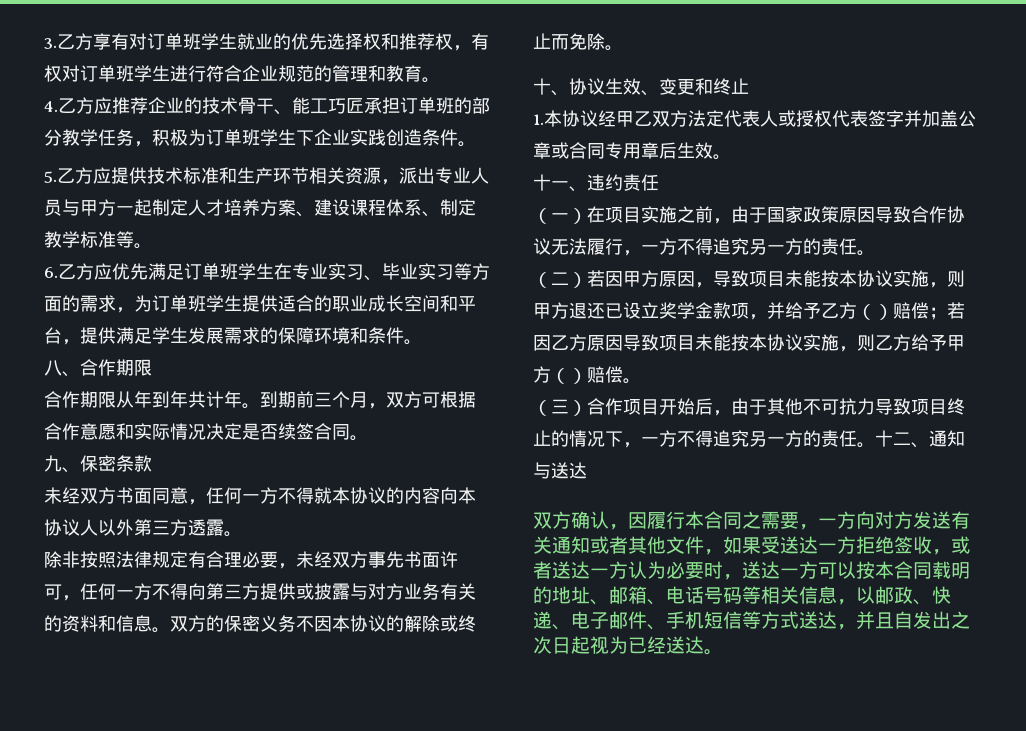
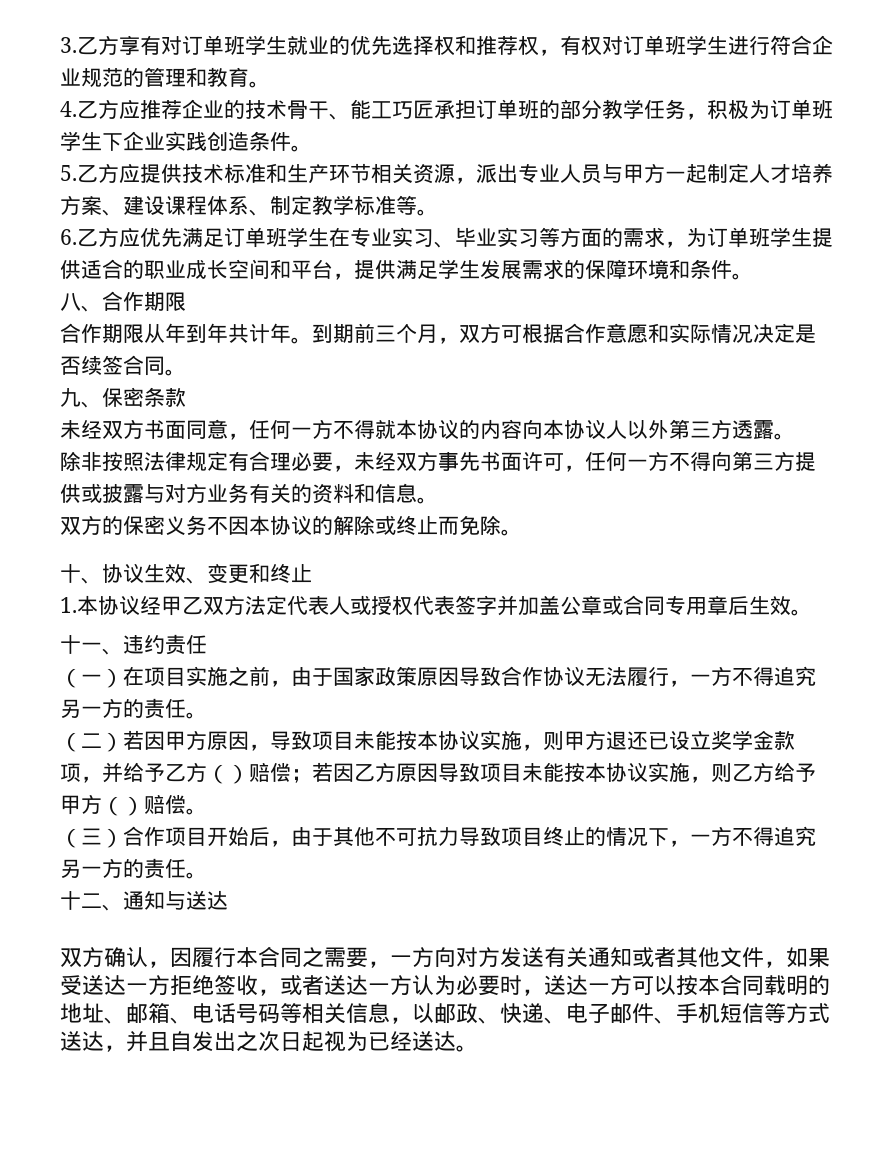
(170, 630) none -> (438, 500) //
(875, 445) none -> (207, 875) //

